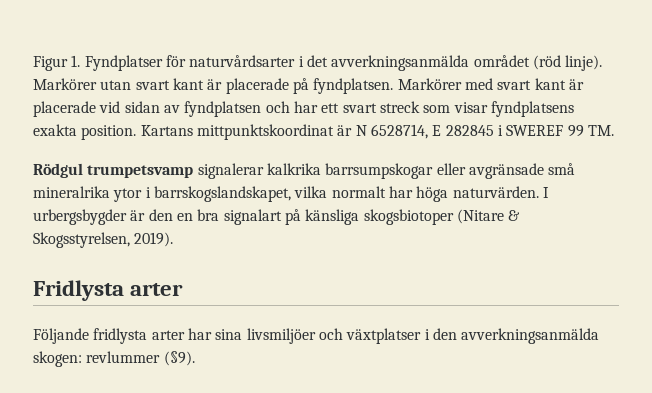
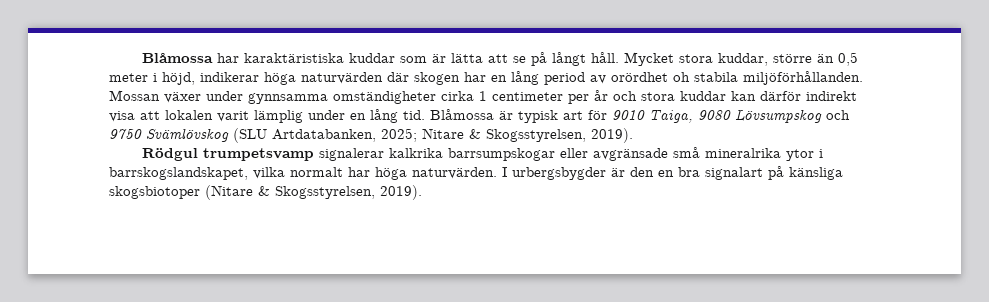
[33,55,603,71] [33,78,584,94] [33,101,574,117] [33,124,614,140] Figur 1. Fyndplatser för naturvårdsarter i det avverkningsanmälda området (röd linje). Markörer utan svart kant är placerade på fyndplatsen. Markörer med svart kant är placerade vid sidan av fyndplatsen och har ett svart streck som visar fyndplatsens exakta position. Kartans mittpunktskoordinat är N 6528714, E 282845 i SWEREF 99 TM. -> [142,52,859,66] [109,71,863,85] [109,90,857,104] [109,109,850,123] [109,128,633,143] Blåmossa har karaktäristiska kuddar som är lätta att se på långt håll. Mycket stora kuddar, större än 0,5 meter i höjd, indikerar höga naturvärden där skogen har en lång period av orördhet oh stabila miljöförhållanden. Mossan växer under gynnsamma omständigheter cirka 1 centimeter per år och stora kuddar kan därför indirekt visa att lokalen varit lämplig under en lång tid. Blåmossa är typisk art för 9010 Taiga, 9080 Lövsumpskog och 9750 Svämlövskog (SLU Artdatabanken, 2025; Nitare & Skogsstyrelsen, 2019).
[33,280,184,301] [33,328,600,344] [33,351,195,367] // Fridlysta arter // Följande fridlysta arter har sina livsmiljöer och växtplatser i den avverkningsanmälda skogen: revlummer (§9). -> (422, 192) none

